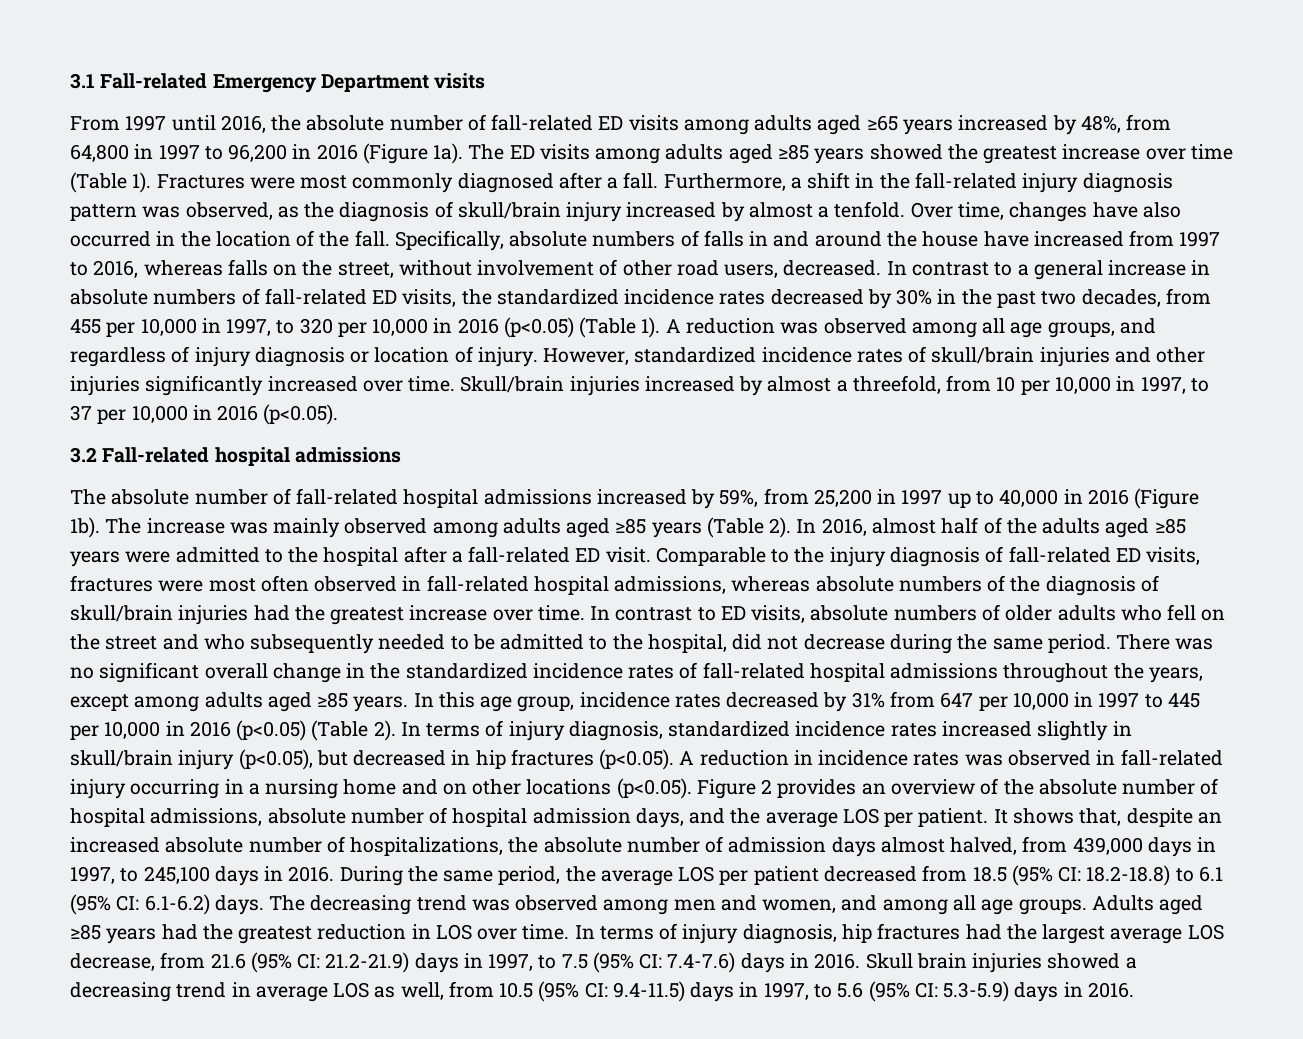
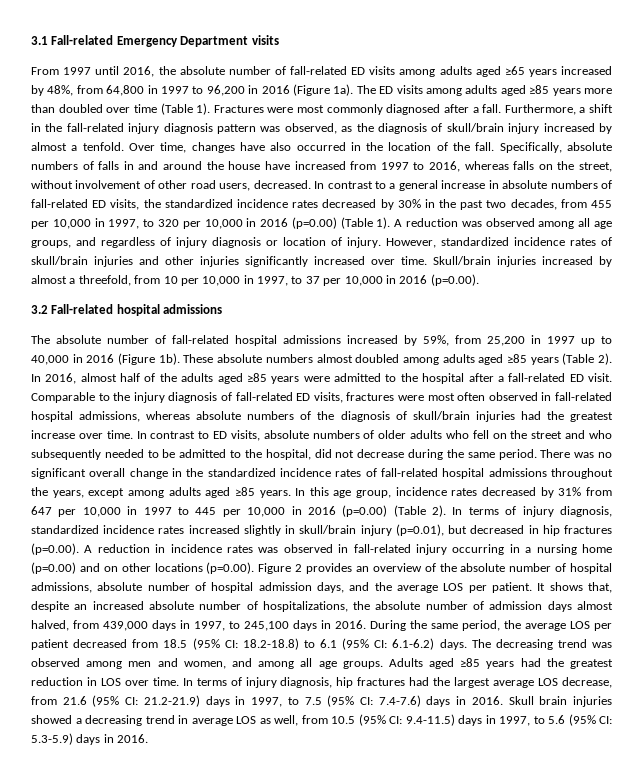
[869,144,1141,164] showed the greatest increase -> [583,88,612,94] [31,104,103,113] more than doubled
[503,317,574,338] (p<0.05) -> [291,217,337,229] (p=0.00)
[263,404,339,425] (p<0.05). -> [430,274,479,286] (p=0.00).
[105,518,428,538] The increase was mainly observed -> [183,354,400,363] These absolute numbers almost doubled
[236,720,307,741] (p<0.05) -> [342,505,388,517] (p=0.00)
[238,749,313,770] (p<0.05), -> [395,524,444,536] (p=0.01),
[599,749,675,770] (p<0.05). -> [31,543,79,555] (p=0.00).
(397, 787) none -> [31,562,76,574] (p=0.00)
[616,778,692,799] (p<0.05). -> [206,562,255,574] (p=0.00).

